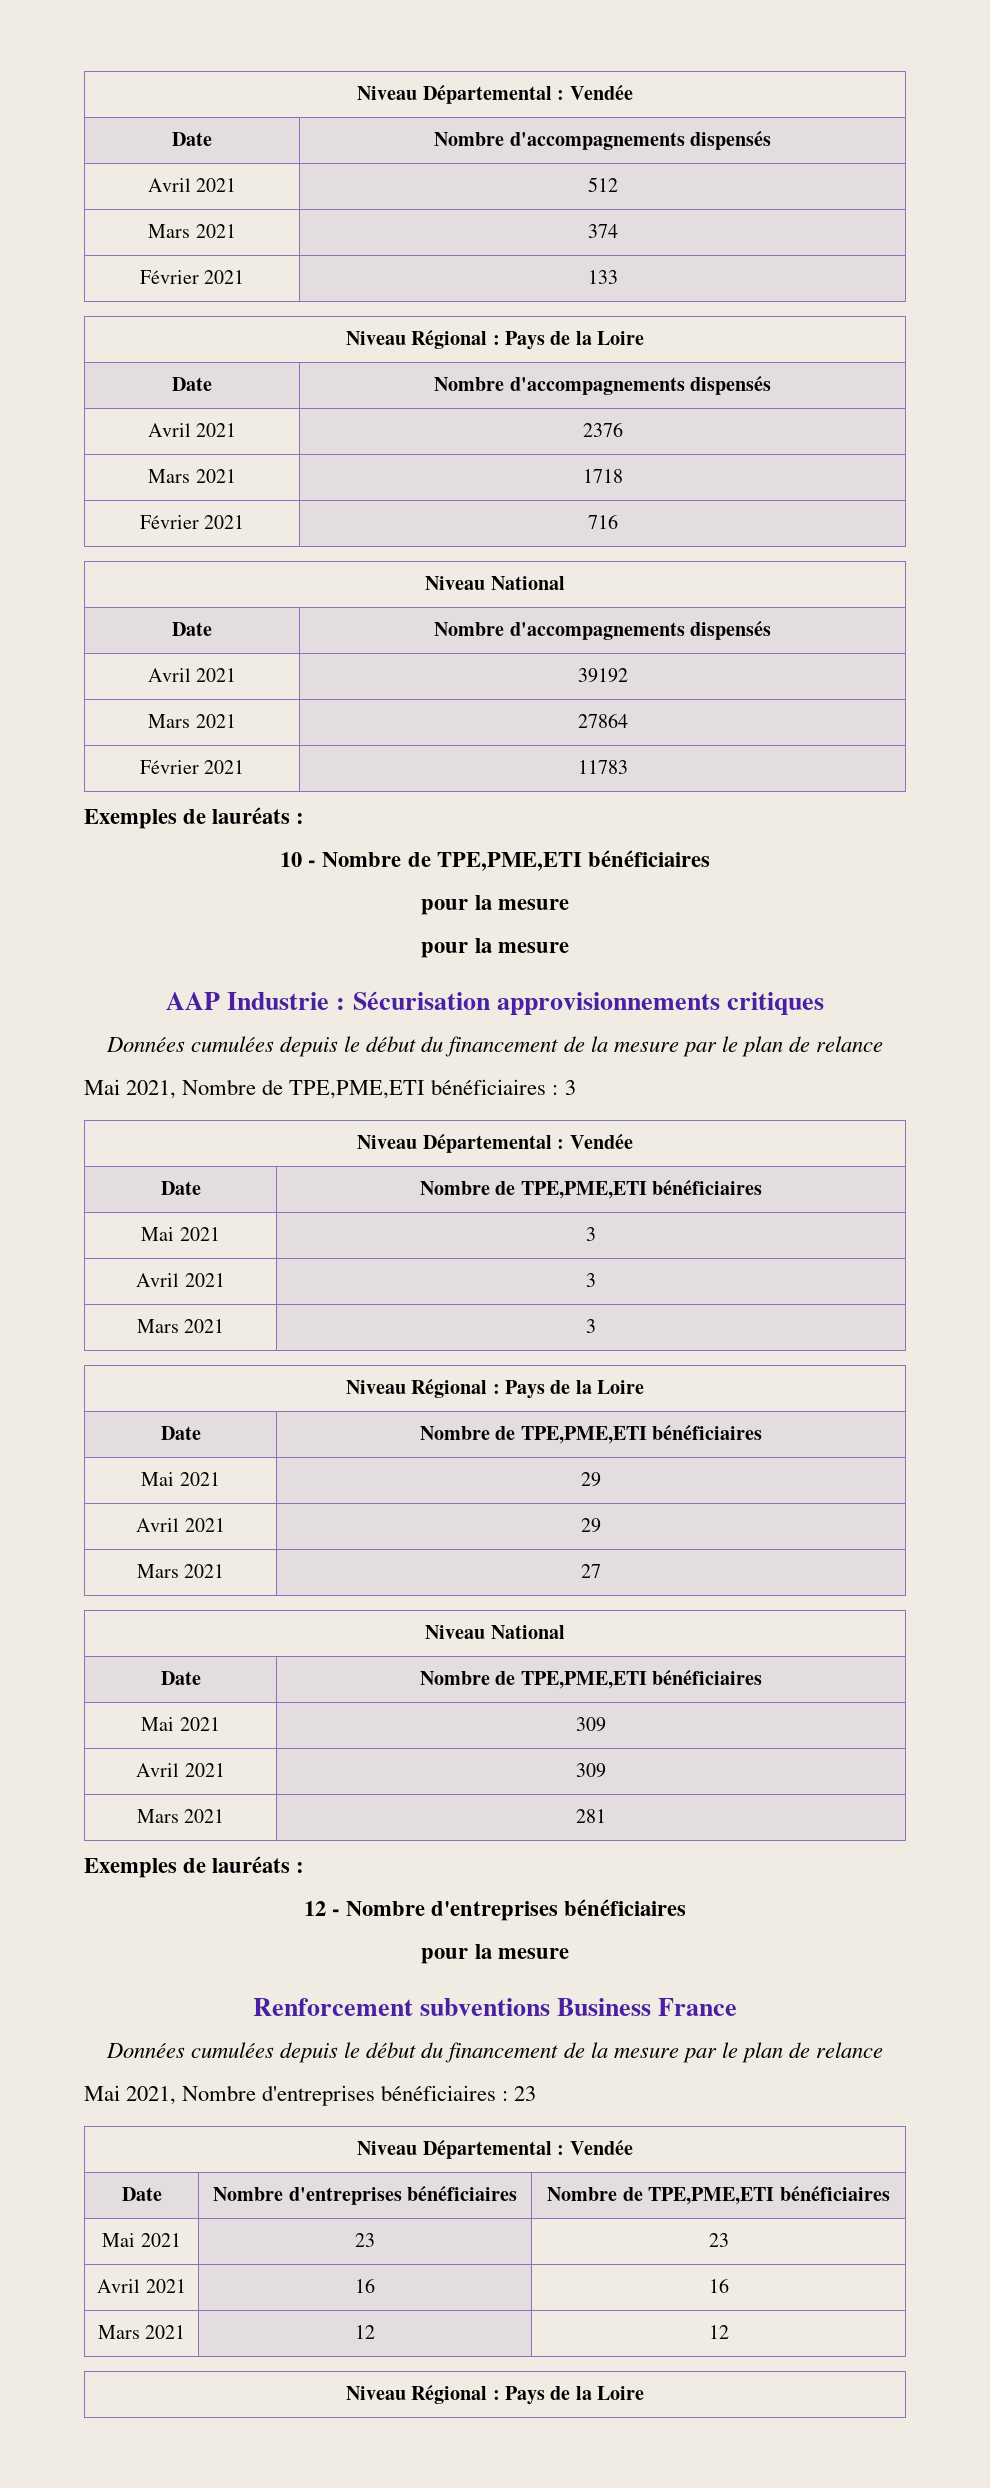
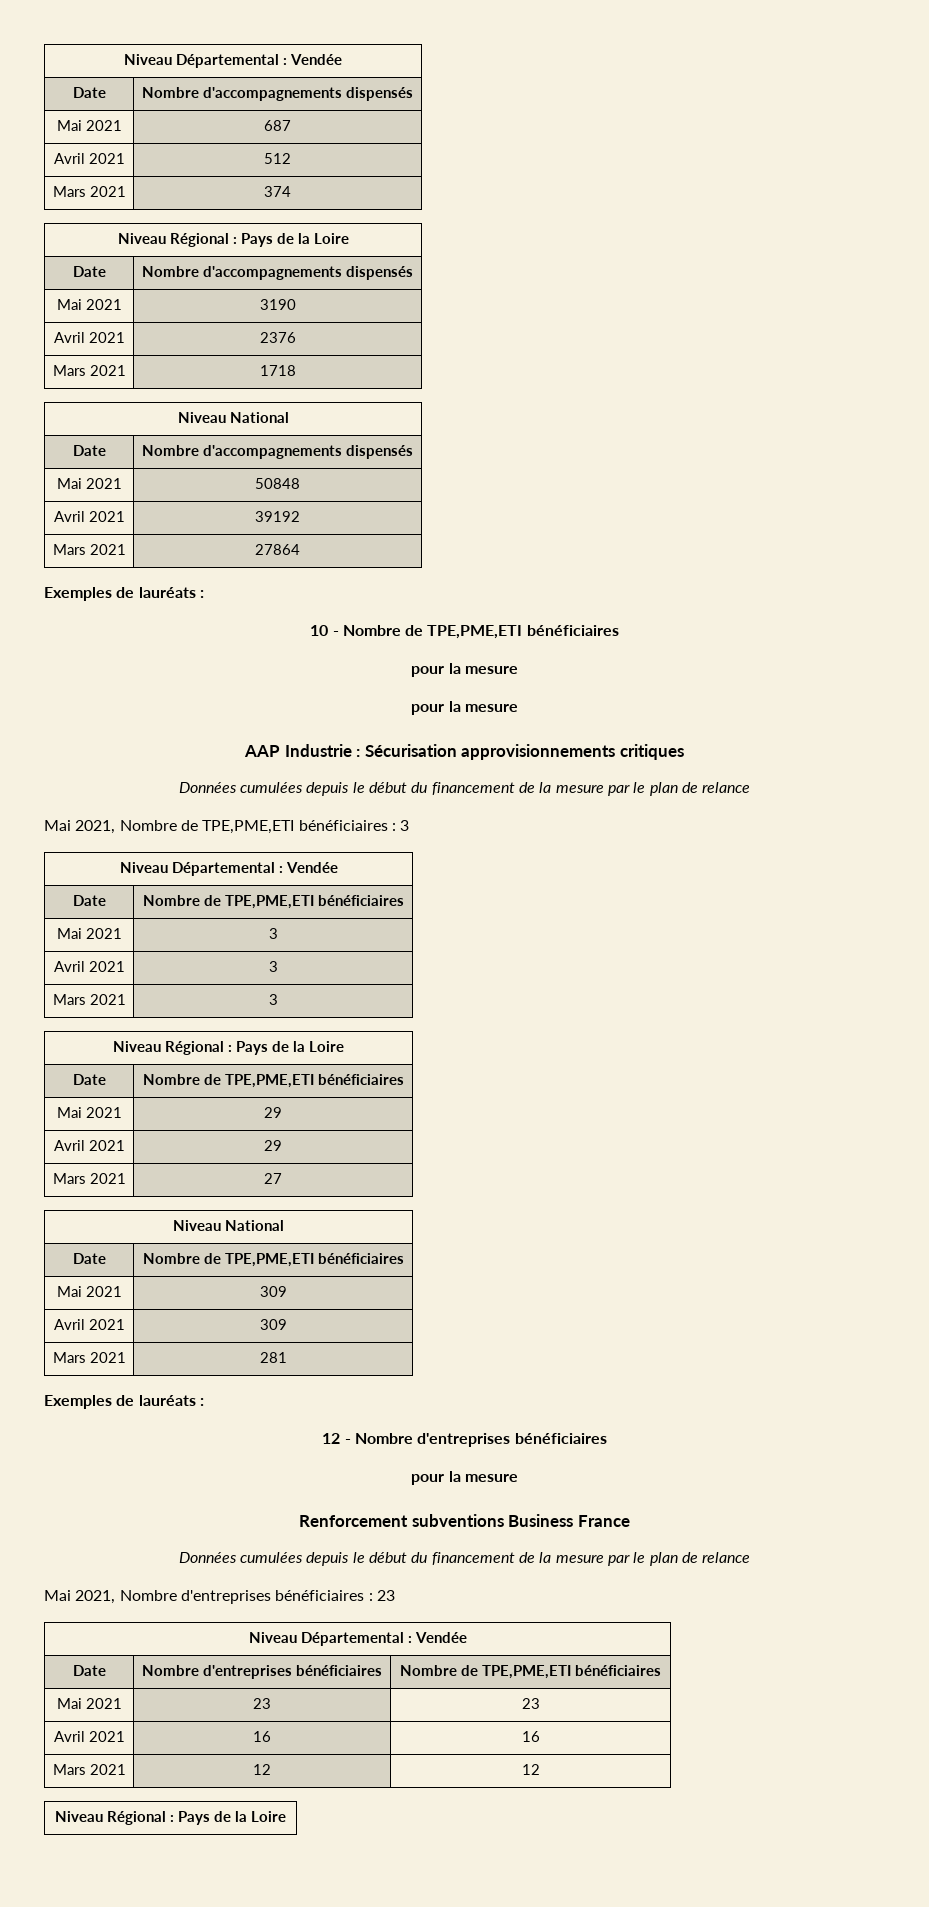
(771, 140) none -> [56,120,122,131] [264,120,291,131] // Mai 2021 | 687
[139,270,245,284] [587,270,618,284] // Février 2021 | 133 -> (291, 191) none
(771, 385) none -> [56,299,122,310] [259,299,296,310] // Mai 2021 | 3190
[139,515,245,529] [587,514,618,529] // Février 2021 | 716 -> (296, 370) none
(771, 630) none -> [56,478,122,489] [255,478,300,489] // Mai 2021 | 50848
[139,760,245,774] [577,760,628,774] // Février 2021 | 11783 -> (300, 549) none

